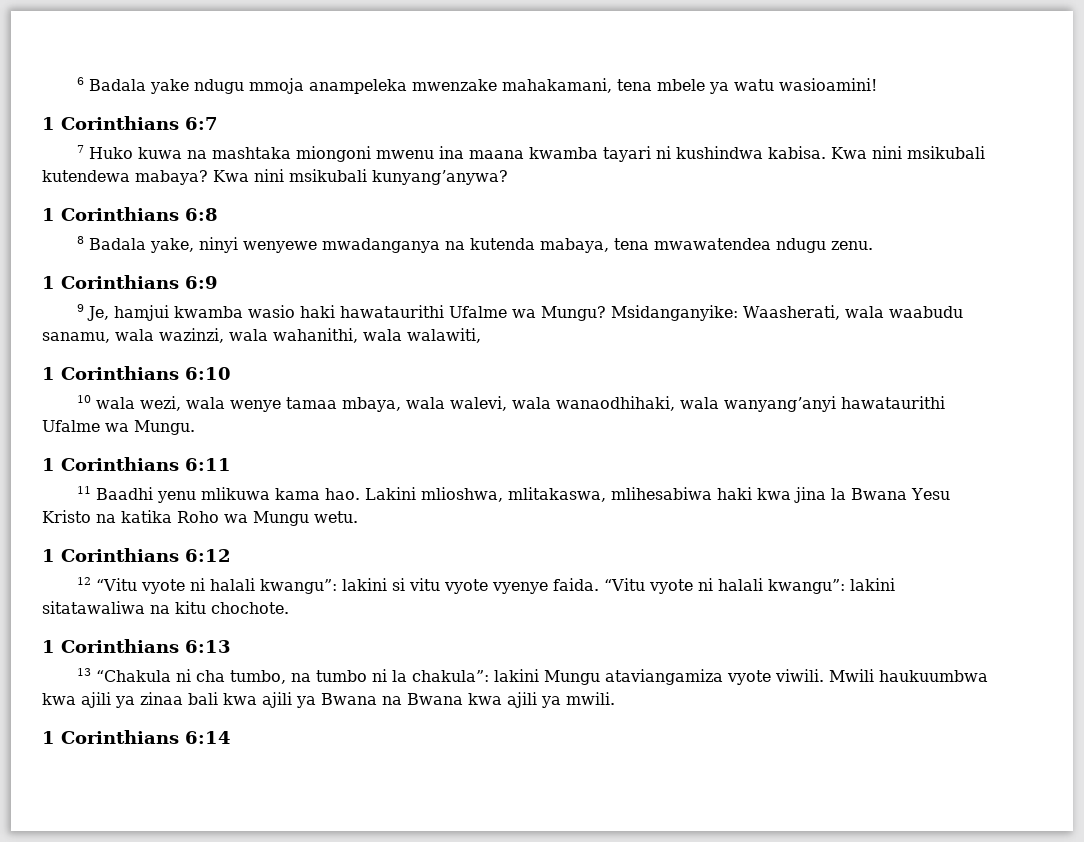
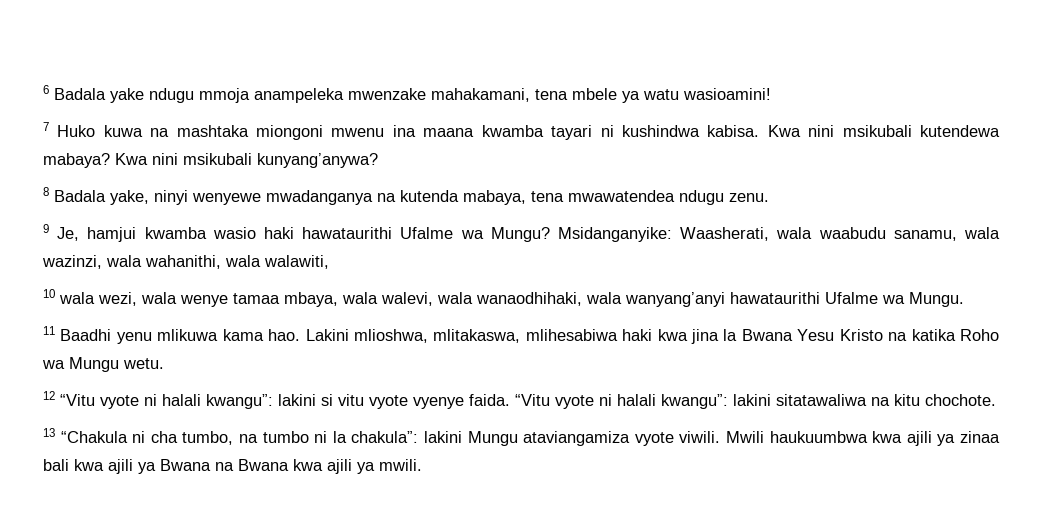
[42,116,218,130] // 1 Corinthians 6:7 -> (771, 94) none
[42,207,218,221] // 1 Corinthians 6:8 -> (378, 160) none
[42,275,218,289] // 1 Corinthians 6:9 -> (769, 197) none
[42,366,231,380] // 1 Corinthians 6:10 -> (329, 262) none
[42,457,231,471] // 1 Corinthians 6:11 -> (964, 299) none
[42,548,231,562] // 1 Corinthians 6:12 -> (164, 363) none
[42,639,231,653] // 1 Corinthians 6:13 -> (996, 400) none
[42,730,231,744] // 1 Corinthians 6:14 -> (422, 465) none

